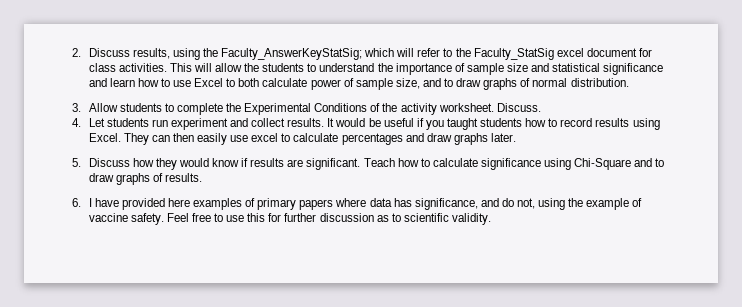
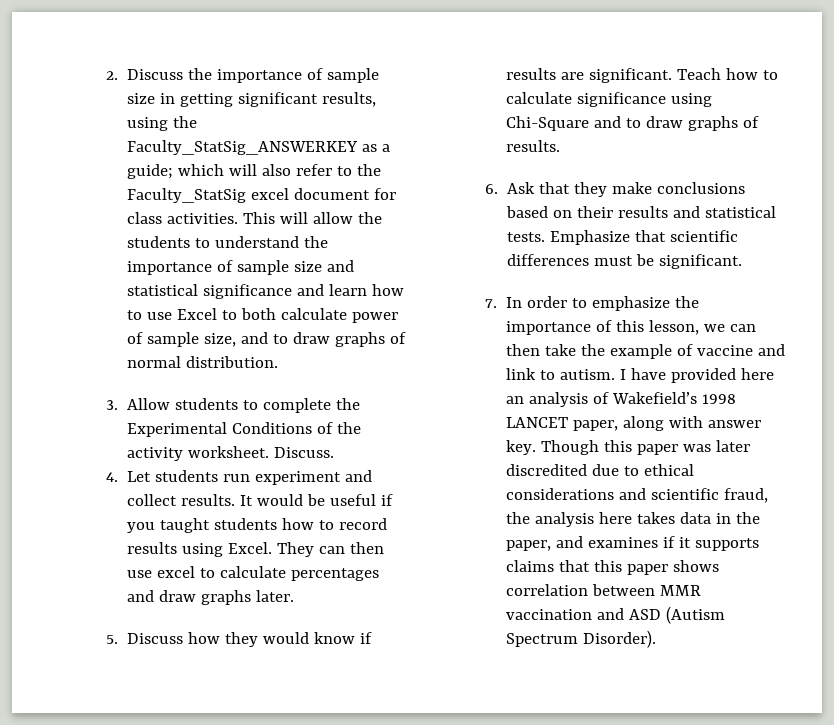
[132,48,363,60] results, using the Faculty_AnswerKeyStatSig; -> [188,68,380,83] [127,92,377,107] [127,116,198,131] [127,140,391,155] [127,164,174,179] the importance of sample size in getting significant results, using the Faculty_StatSig_ANSWERKEY as a guide;
(415, 52) none -> [262,164,292,176] also
[197,133,228,145] easily -> (385, 548) none
[88,198,643,210] [88,213,491,225] I have provided here examples of primary papers where data has significance, and do not, using the example of vaccine safety. Feel free to use this for further discussion as to scientific validity. -> [506,182,745,197] [505,206,776,218] [506,230,738,245] [506,254,742,269] [484,296,700,311] [506,320,757,335] [506,344,786,359] [506,368,775,383] [506,392,737,407] [506,416,762,431] [506,440,751,455] [506,464,695,476] [506,488,769,503] [506,512,761,527] [506,536,760,551] [506,560,720,575] [506,584,702,596] [506,606,726,624] [506,630,657,648] Ask that they make conclusions based on their results and statistical tests. Emphasize that scientific differences must be significant. // 7. In order to emphasize the importance of this lesson, we can then take the example of vaccine and link to autism. I have provided here an analysis of Wakefield’s 1998 LANCET paper, along with answer key. Though this paper was later discredited due to ethical considerations and scientific fraud, the analysis here takes data in the paper, and examines if it supports claims that this paper shows correlation between MMR vaccination and ASD (Autism Spectrum Disorder).

